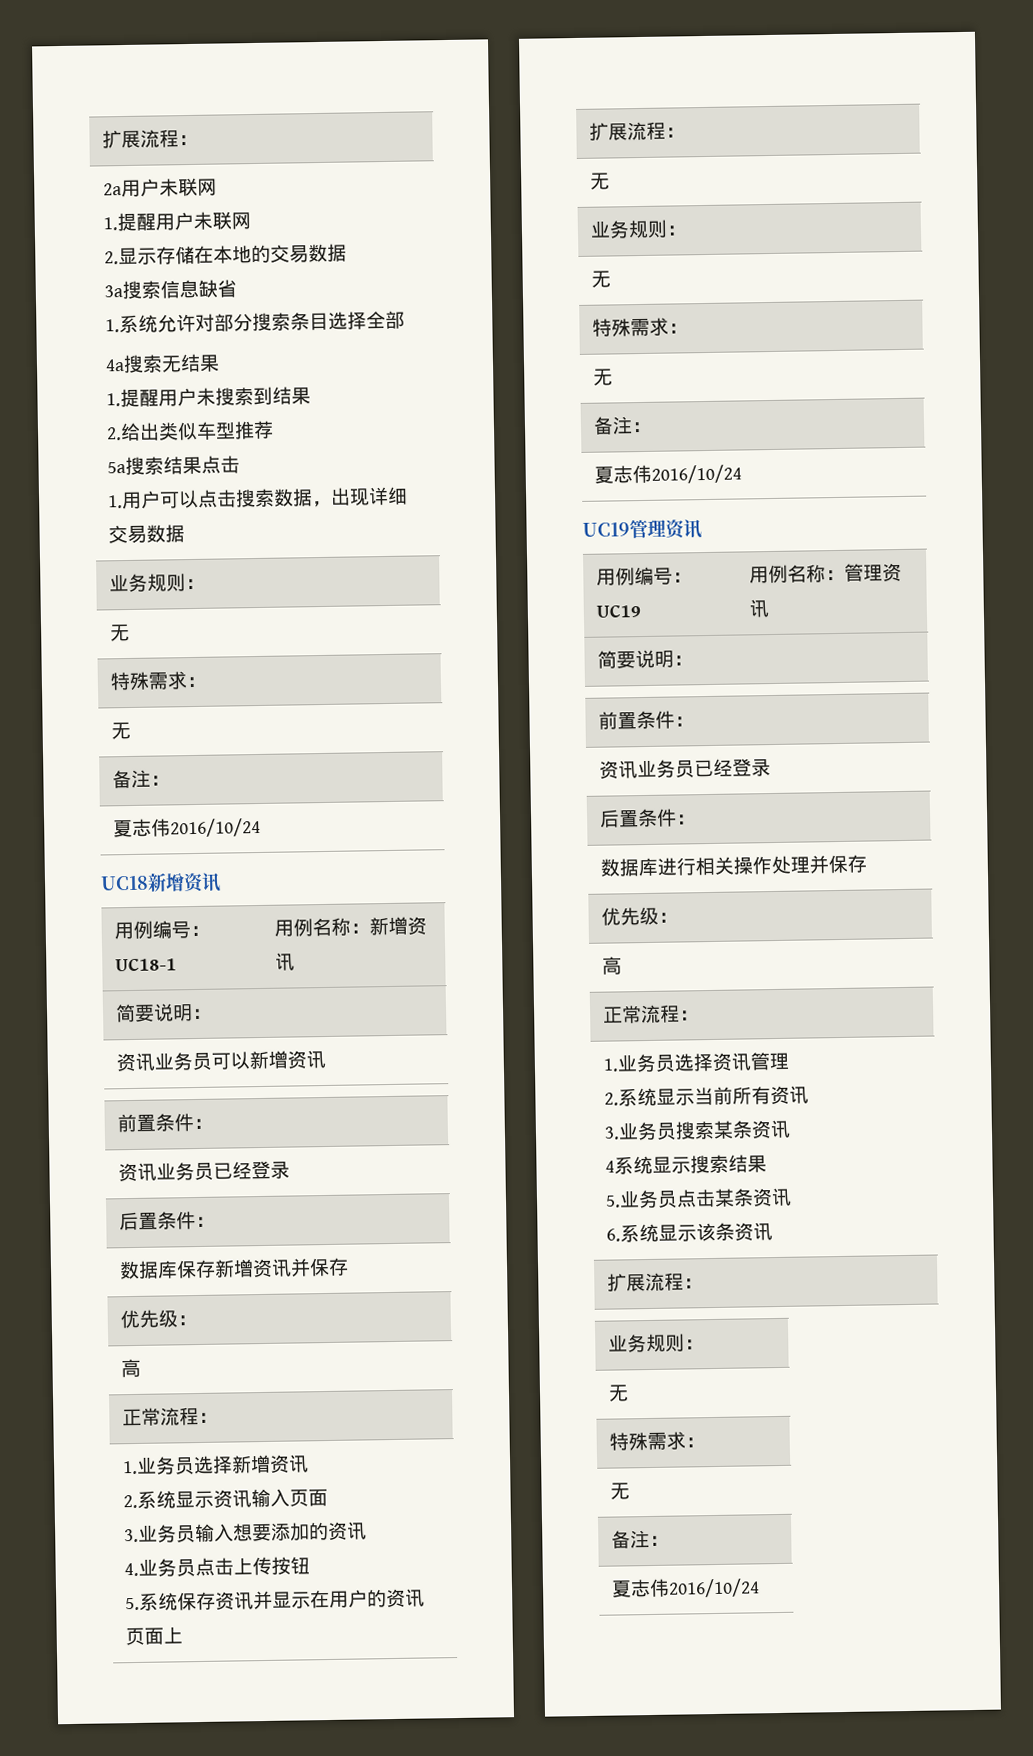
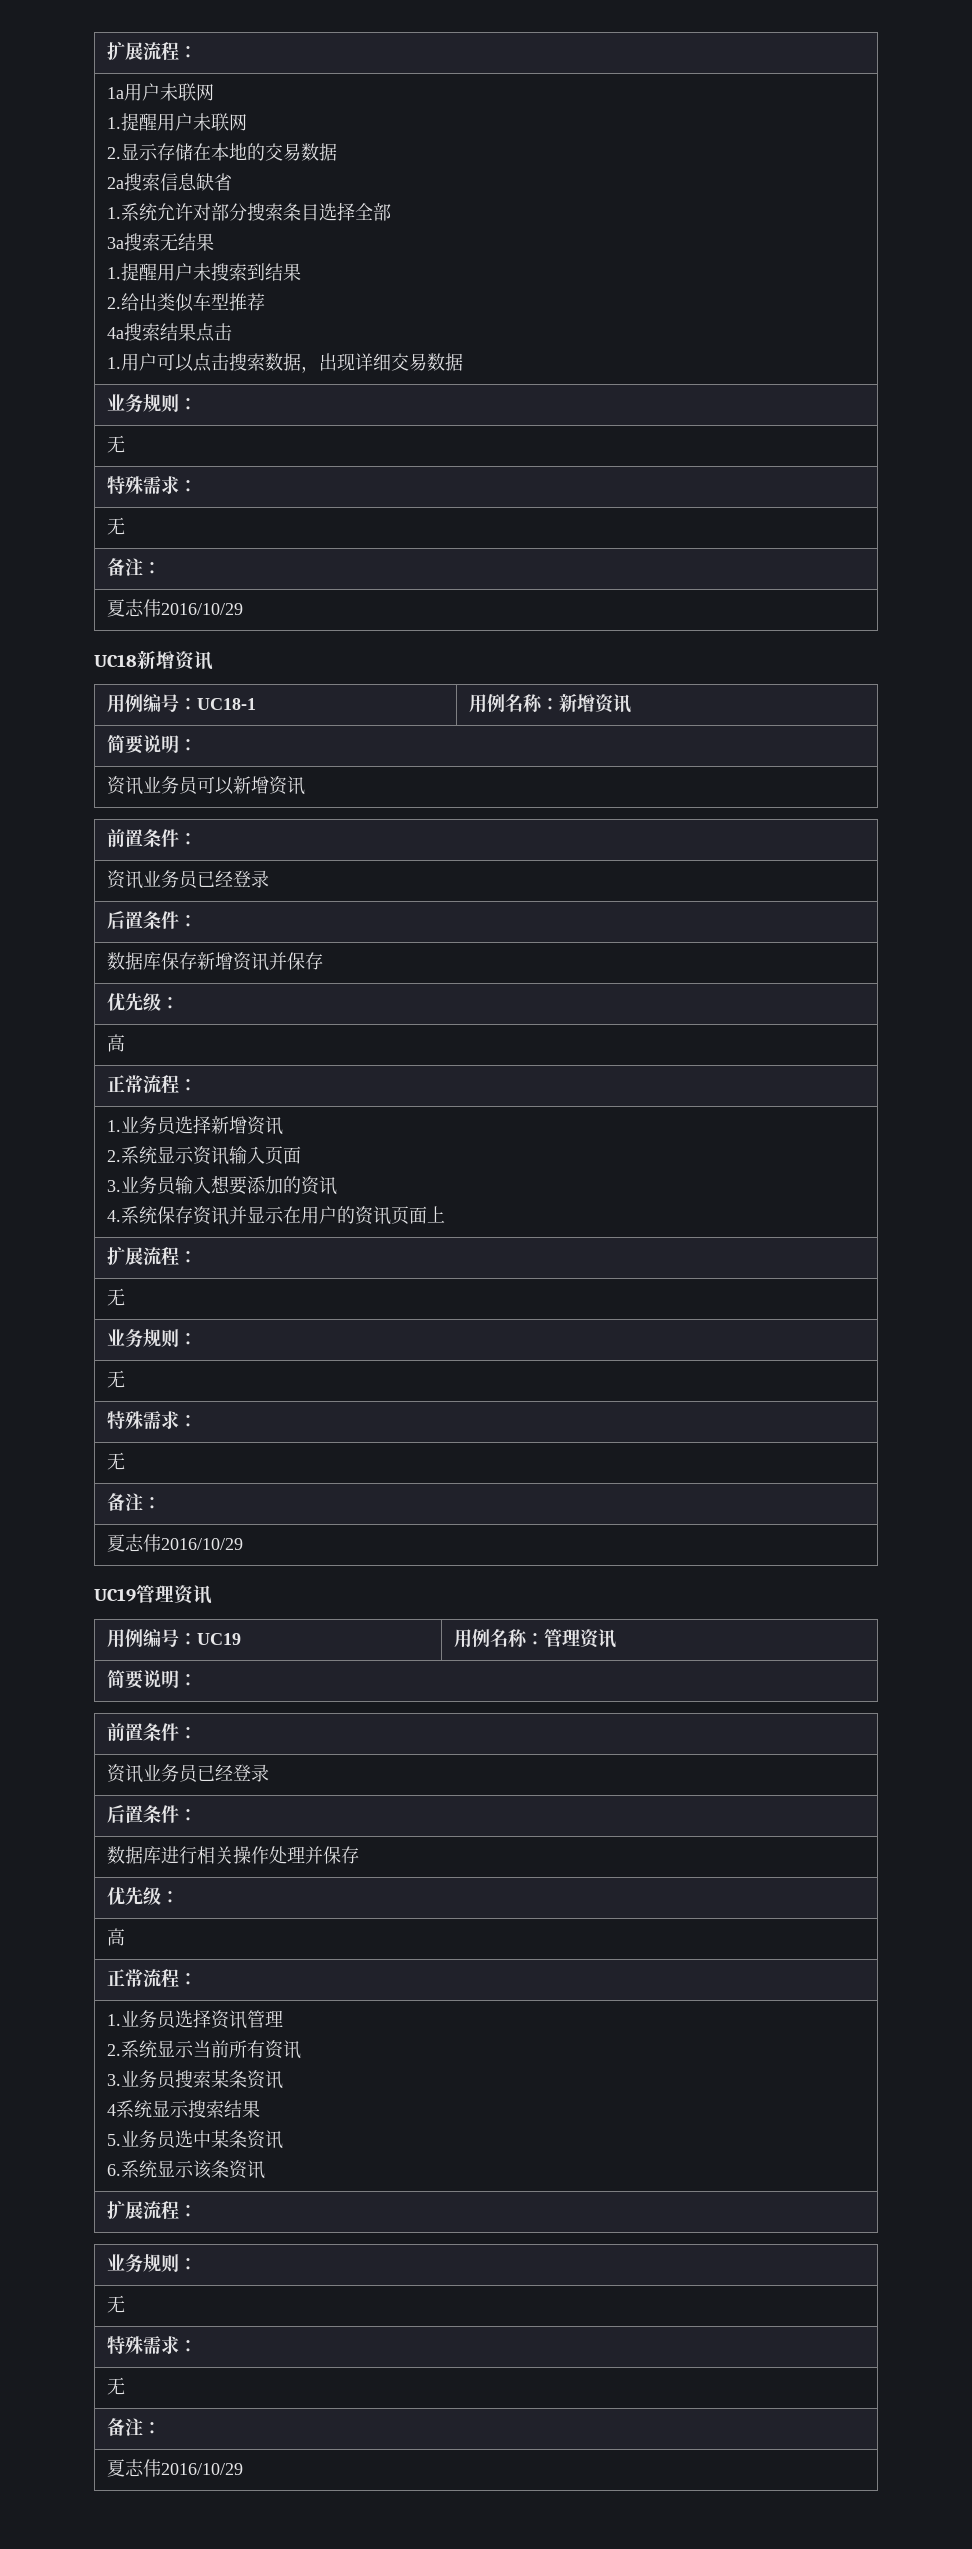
[102,129,199,149] [103,183,123,196] 扩展流程： // 2a -> [106,42,197,61] [106,87,124,99] 扩展流程： // 1a
[104,285,124,298] 3a -> [106,177,124,189] 2a
[105,359,126,372] 4a -> [106,237,124,249] 3a
[107,462,127,474] 5a -> [106,327,124,339] 4a
[170,817,262,838] 2016/10/24 -> [160,603,243,615] 2016/10/29
[138,1556,311,1577] [125,1597,141,1611] 业务员点击上传按钮 // 5. -> (121, 1216) none
[651,464,743,484] 2016/10/24 -> [160,1538,243,1550] 2016/10/29
[676,1188,717,1208] 点击 -> [174,2130,211,2148] 选中
[668,1578,761,1598] 2016/10/24 -> [160,2463,243,2475] 2016/10/29

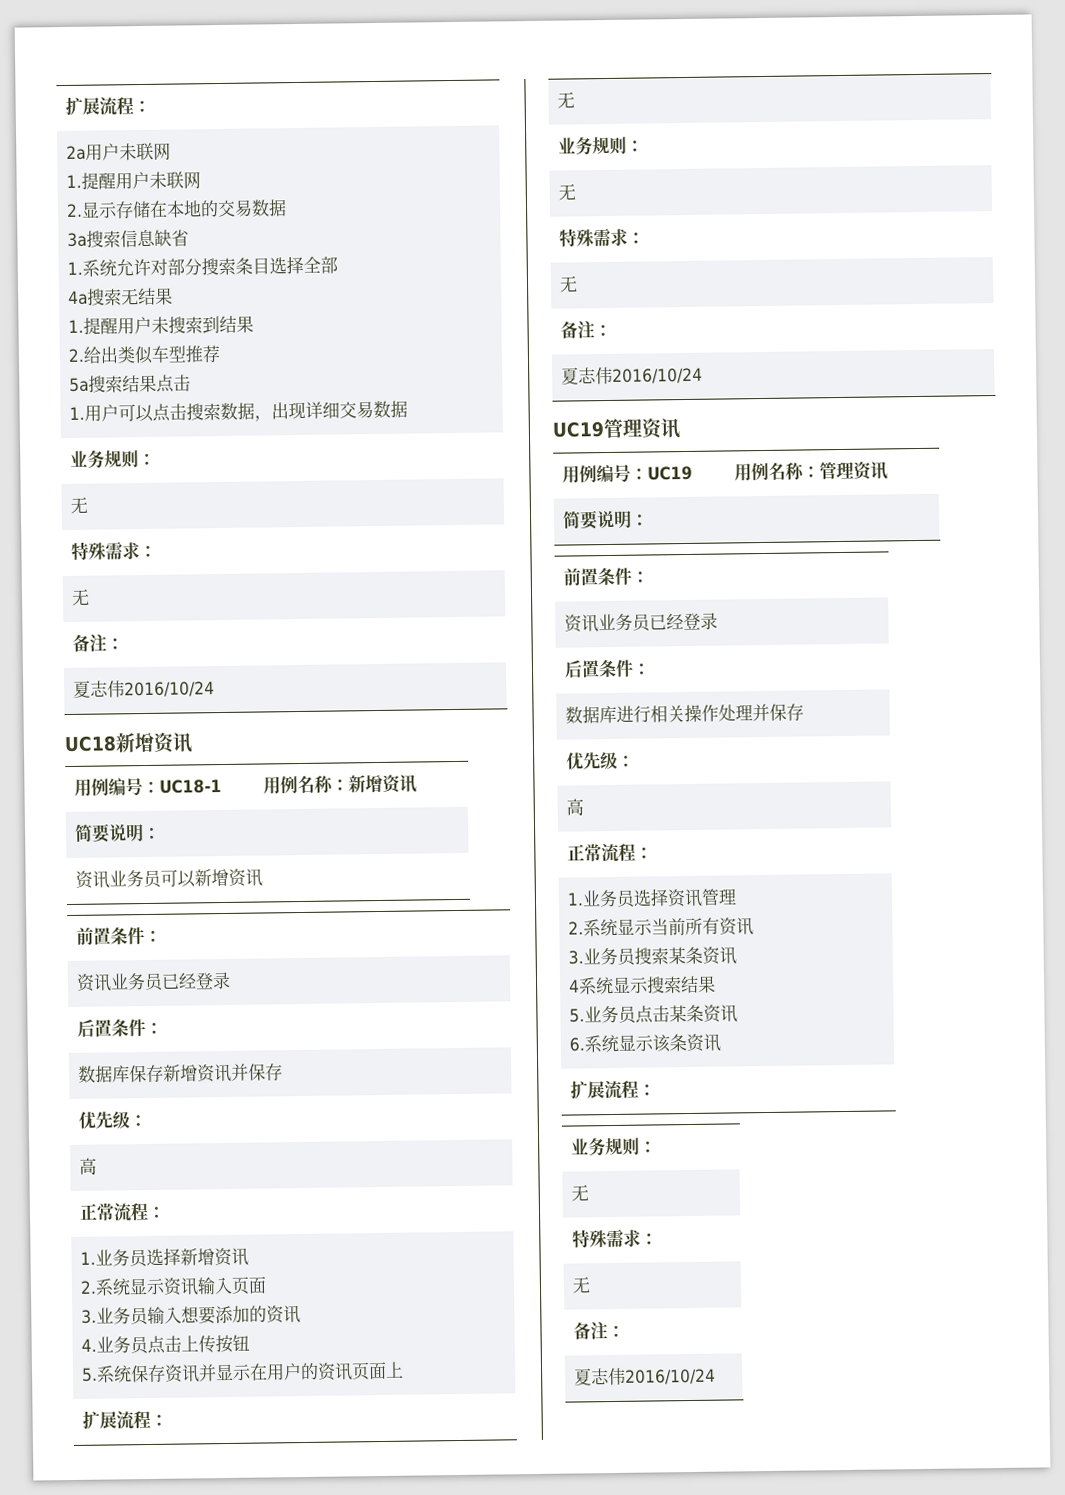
[106,42,197,61] [106,87,124,99] 扩展流程： // 1a -> [64,96,151,116] [65,145,86,160] 扩展流程： // 2a
[106,177,124,189] 2a -> [66,232,87,247] 3a
[106,237,124,249] 3a -> [67,290,88,305] 4a
[106,327,124,339] 4a -> [68,377,89,392] 5a
[160,603,243,615] 2016/10/29 -> [123,681,215,698] 2016/10/24
(121, 1216) none -> [95,1334,250,1355] [80,1367,98,1382] 业务员点击上传按钮 // 5.
[160,1538,243,1550] 2016/10/29 -> [611,367,703,384] 2016/10/24
[174,2130,211,2148] 选中 -> [634,1005,670,1024] 点击
[160,2463,243,2475] 2016/10/29 -> [624,1368,716,1385] 2016/10/24

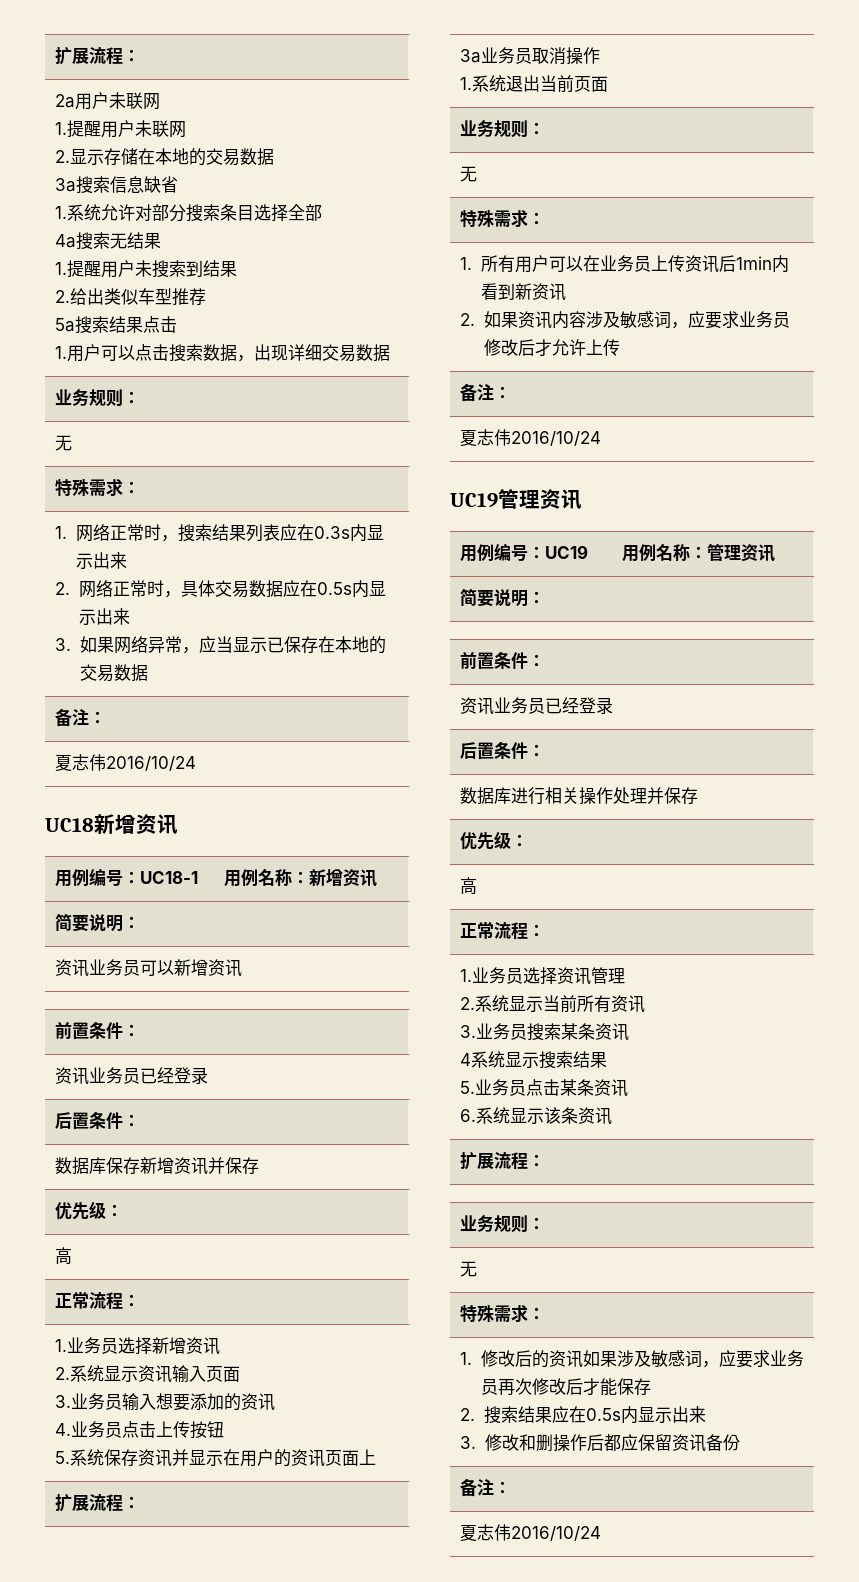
[70,588,90,606] 无 -> [55,524,384,542] [75,552,127,569] [55,580,386,598] [78,608,130,625] [55,636,386,654] [79,664,148,682] 1.网络正常时，搜索结果列表应在0.3s内显示出来 // 2.网络正常时，具体交易数据应在0.5s内显示出来 // 3.如果网络异常，应当显示已保存在本地的交易数据
[556,91,575,109] [557,136,644,156] [557,183,576,201] [558,227,645,247] [558,275,578,293] 无 // 业务规则： // 无 // 特殊需求： // 无 -> [460,47,601,65] [460,75,609,93] [460,120,546,138] [460,166,478,182] [460,209,546,228] [460,255,789,273] [480,283,566,301] [460,311,790,329] [483,339,620,356] 3a业务员取消操作 // 1.系统退出当前页面 // 业务规则： // 无 // 特殊需求： // 1.所有用户可以在业务员上传资讯后1min内看到新资讯 // 2.如果资讯内容涉及敏感词，应要求业务员修改后才允许上传
[571,1276,591,1294] 无 -> [460,1350,804,1368] [480,1378,651,1396] [460,1406,706,1424] [460,1434,740,1452] 1.修改后的资讯如果涉及敏感词，应要求业务员再次修改后才能保存 // 2.搜索结果应在0.5s内显示出来 // 3.修改和删操作后都应保留资讯备份

